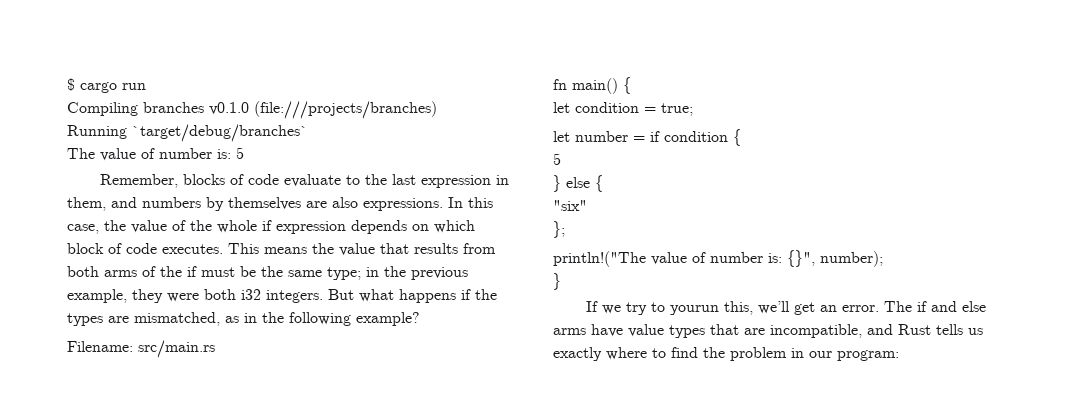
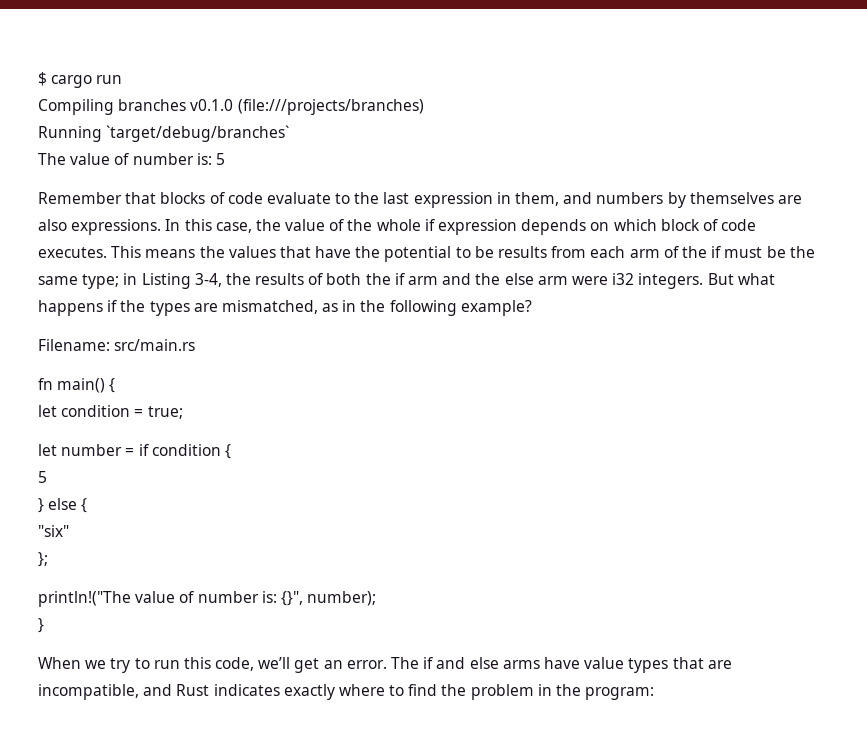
[99,174,178,188] Remember, -> [38,192,157,204] Remember that
[339,243,496,256] [67,266,137,277] value that results from both arms -> [228,246,660,262] values that have the potential to be results from each arm
[384,266,468,280] [67,289,236,303] the previous example, they were both -> [141,273,608,289] Listing 3-4, the results of both the if arm and the else arm were
[585,301,598,312] If -> [38,657,81,669] When
[669,301,753,315] yourun this, -> [153,657,255,671] run this code,
[936,324,983,335] tells us -> [213,684,280,696] indicates
[809,351,832,358] our -> [556,684,582,696] the

